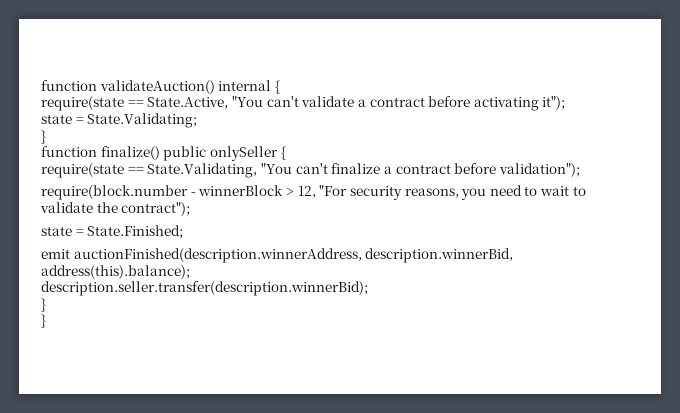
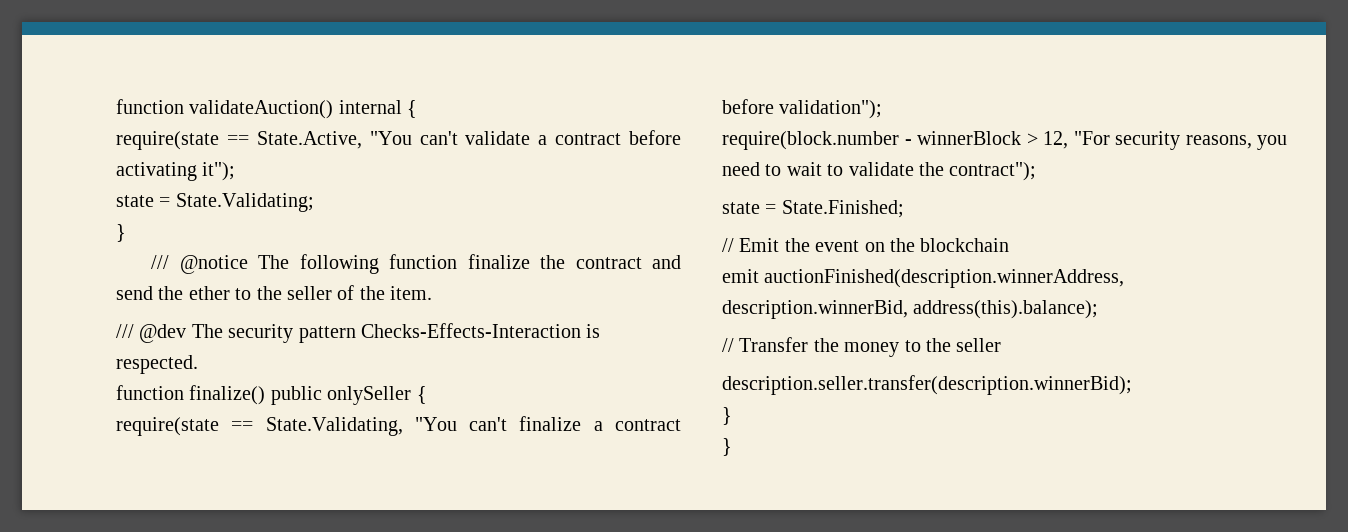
(46, 137) none -> [151,254,681,274] [116,285,433,300] [116,323,601,343] [116,355,198,374] // /// @notice The following function finalize the contract and send the ether to the seller of the item. // /// @dev The security pattern Checks-Effects-Interaction is respected.
[41,248,514,263] [41,265,190,279] emit auctionFinished(description.winnerAddress, description.winnerBid, address(this).balance); -> [722,238,1010,252] [722,269,1125,288] [722,300,1099,319] [722,337,1002,357] // Emit the event on the blockchain // emit auctionFinished(description.winnerAddress, description.winnerBid, address(this).balance); // // Transfer the money to the seller

